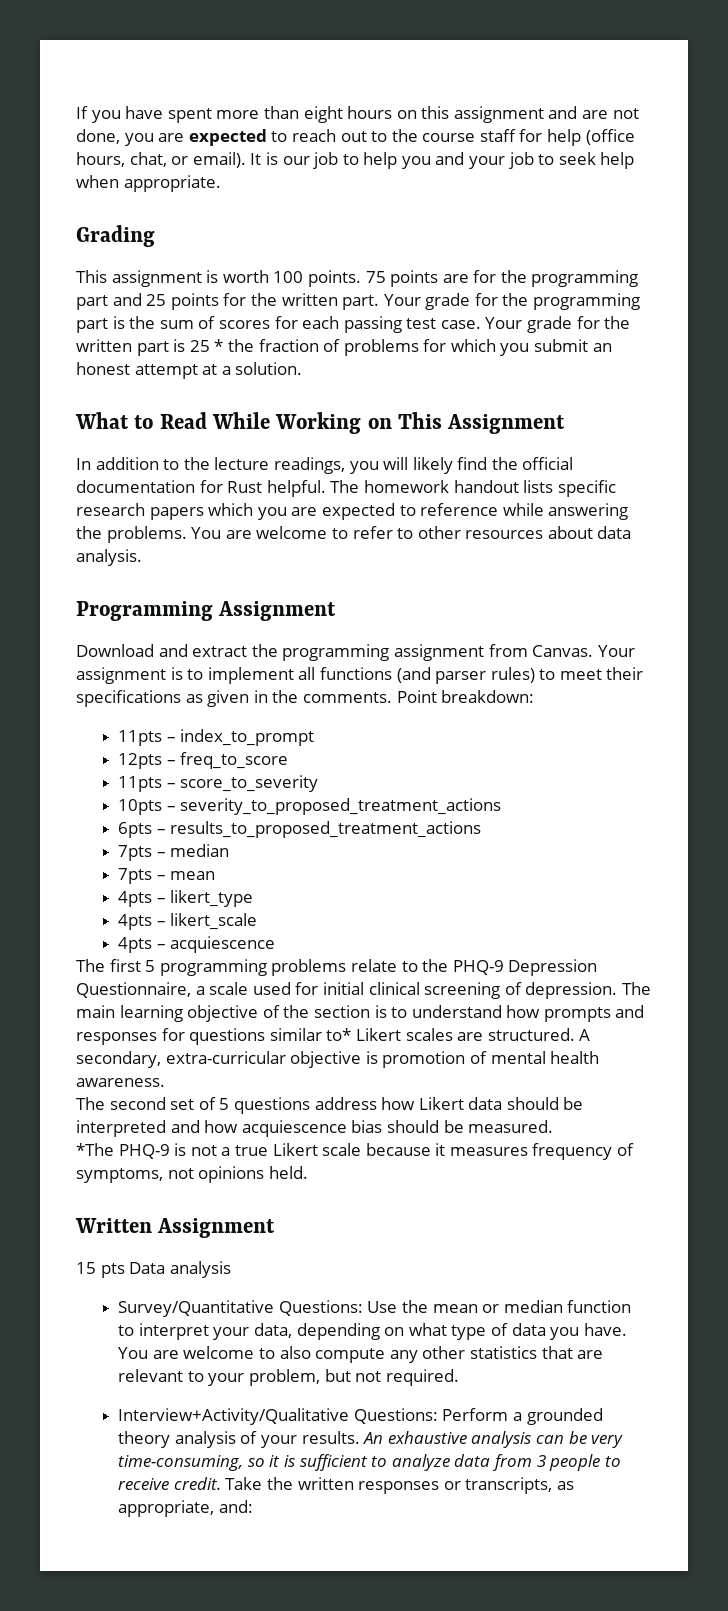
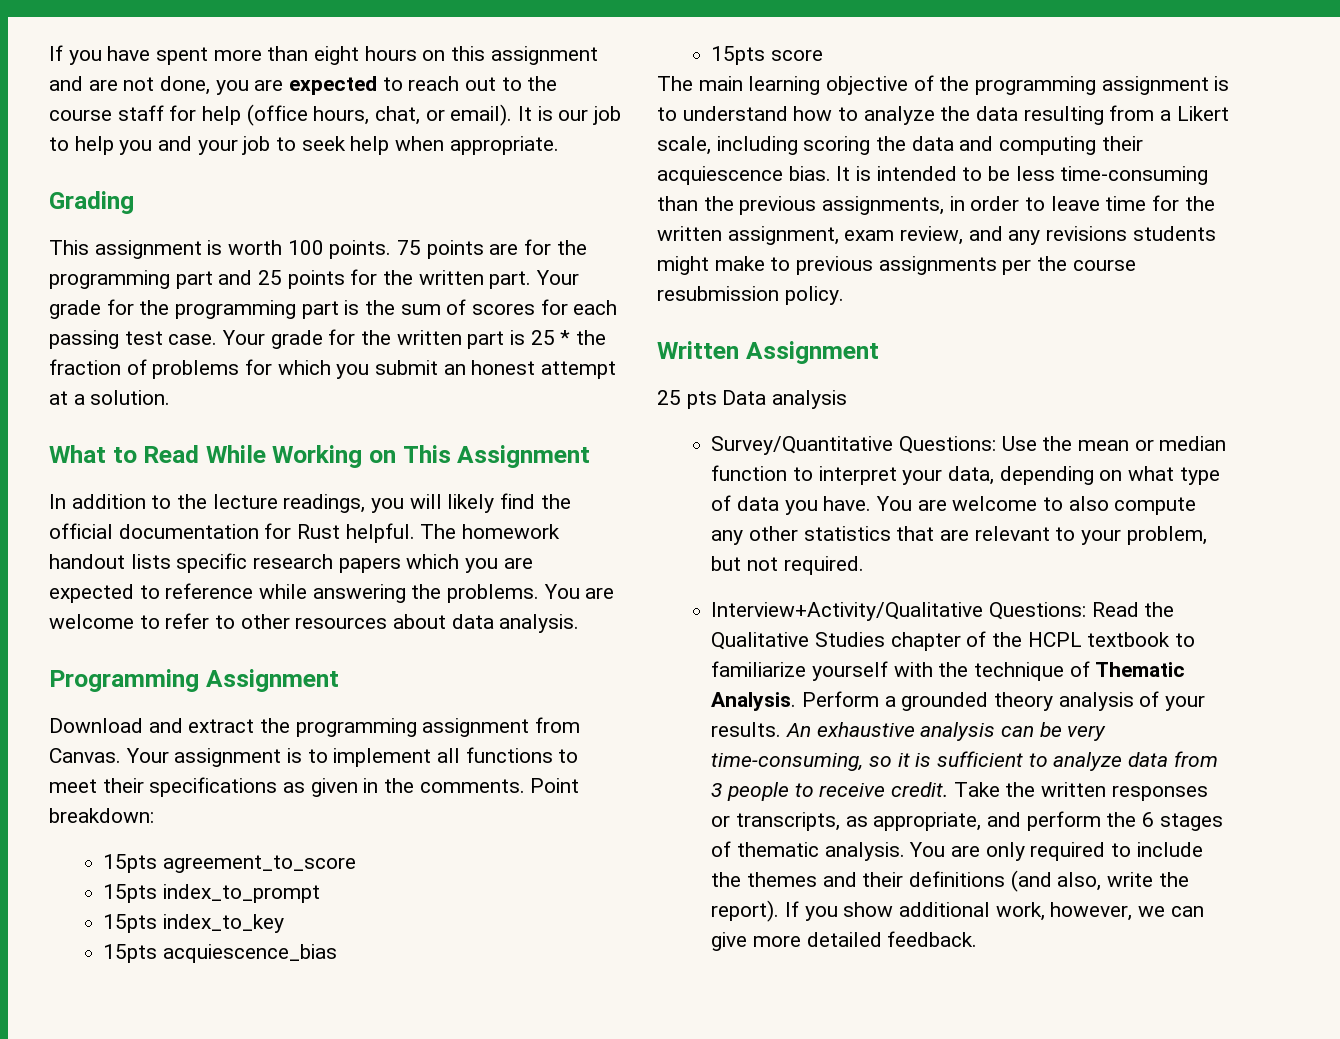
[396,667,535,684] (and parser rules) -> (553, 755) none
[118,729,315,746] [118,752,289,769] [118,775,319,792] [118,798,502,815] [118,821,482,838] [118,844,230,861] [118,868,216,884] [118,890,254,907] [118,913,258,930] [118,936,276,953] [76,959,598,976] [76,982,618,999] 11pts – index_to_prompt // 12pts – freq_to_score // 11pts – score_to_severity // 10pts – severity_to_proposed_treatment_actions // 6pts – results_to_proposed_treatment_actions // 7pts – median // 7pts – mean // 4pts – likert_type // 4pts – likert_scale // 4pts – acquiescence // The first 5 programming problems relate to the PHQ-9 Depression Questionnaire, a scale used for initial clinical screening of depression. -> [103,854,357,873] [103,884,321,903] [103,914,285,933] [103,944,338,963] [711,46,824,65] 15pts agreement_to_score // 15pts index_to_prompt // 15pts index_to_key // 15pts acquiescence_bias // 15pts score //
[313,1005,370,1018] section -> [975,76,1209,95] programming assignment
[543,1005,645,1022] [76,1028,591,1045] [76,1051,600,1068] [76,1078,165,1087] [76,1097,584,1114] [76,1120,554,1137] [76,1143,635,1160] [76,1166,308,1183] prompts and responses for questions similar to* Likert scales are structured. A secondary, extra-curricular objective is promotion of mental health awareness. // The second set of 5 questions address how Likert data should be interpreted and how acquiescence bias should be measured. // *The PHQ-9 is not a true Likert scale because it measures frequency of symptoms, not opinions held. -> [838,105,1229,125] [657,136,1143,155] [657,166,1209,185] [657,195,1215,215] [657,226,1216,245] [657,256,1136,275] [657,286,844,305] to analyze the data resulting from a Likert scale, including scoring the data and computing their acquiescence bias. It is intended to be less time-consuming than the previous assignments, in order to leave time for the written assignment, exam review, and any revisions students might make to previous assignments per the course resubmission policy.
[76,1262,96,1274] 15 -> [657,390,681,405] 25
(438, 1416) none -> [1091,602,1175,617] [711,631,1196,651] [711,661,1186,681] [711,692,797,711] Read the Qualitative Studies chapter of the HCPL textbook to familiarize yourself with the technique of Thematic Analysis.
[218,1500,253,1513] and: -> [987,811,1223,831] [711,841,1203,861] [711,870,1189,892] [711,900,1204,922] [711,931,978,951] and perform the 6 stages of thematic analysis. You are only required to include the themes and their definitions (and also, write the report). If you show additional work, however, we can give more detailed feedback.

